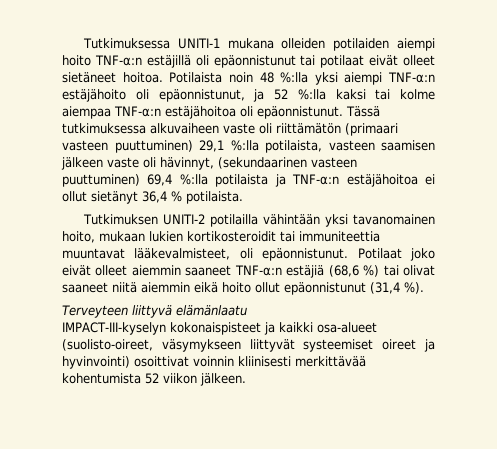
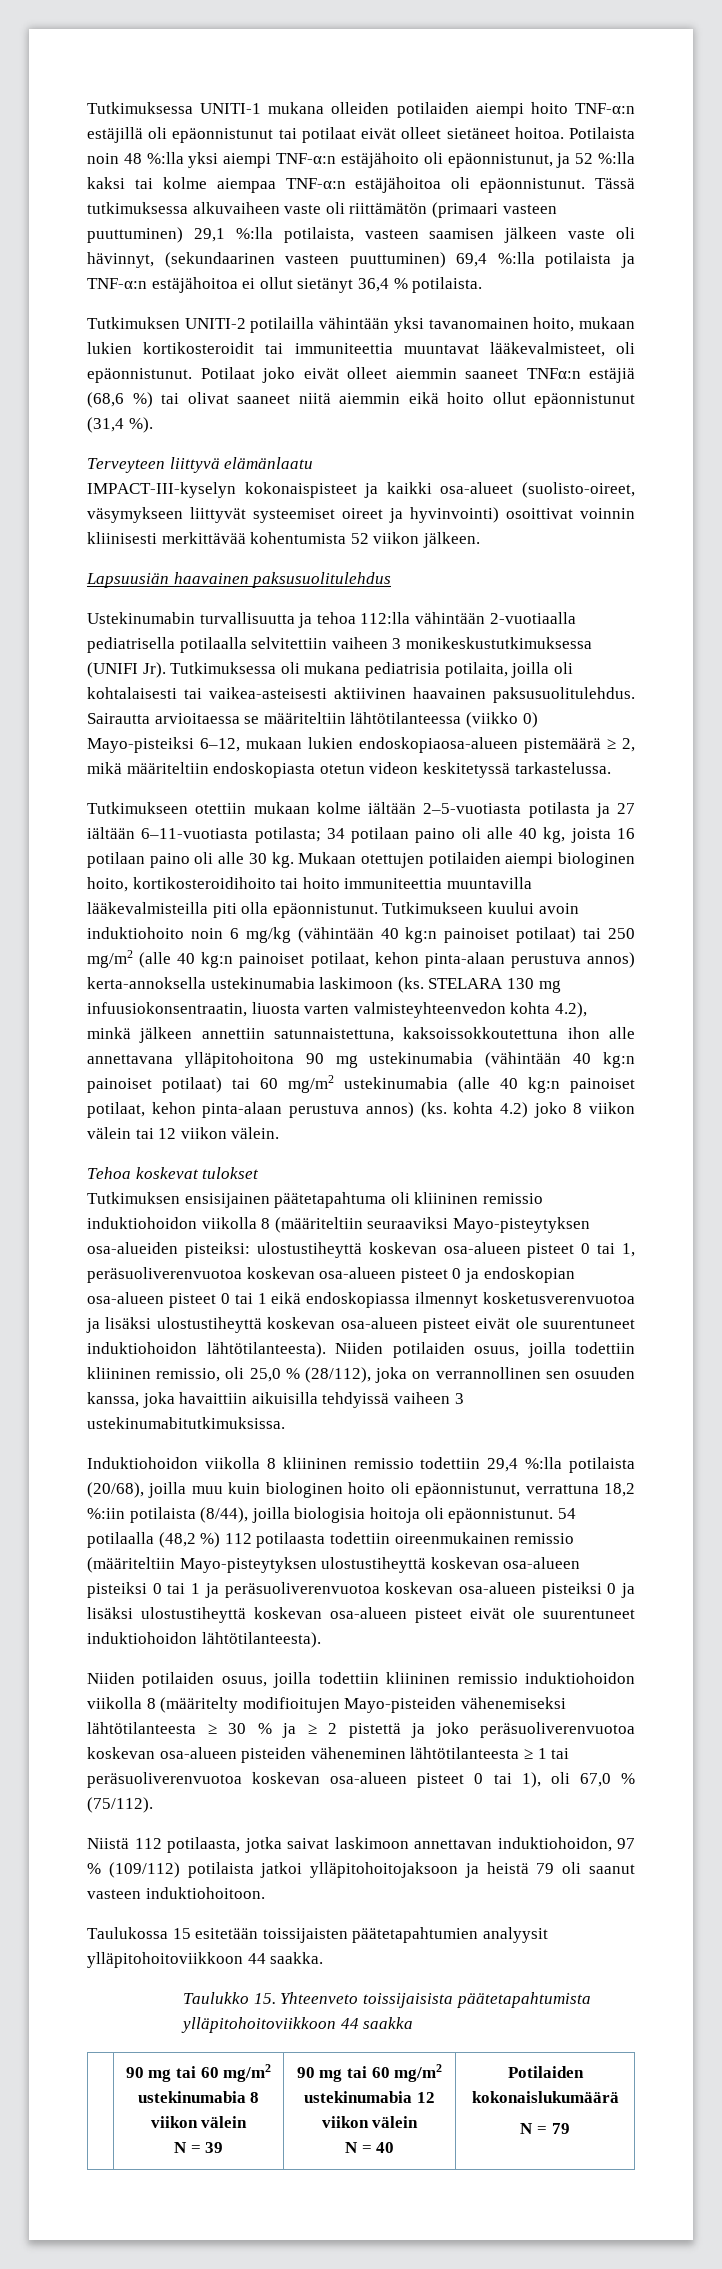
[234,265,282,276] TNF-α:n -> [526,368,581,379] TNFα:n
(246, 379) none -> [86,572,392,588] [87,612,576,628] [87,637,592,653] [87,662,573,678] [87,687,635,703] [87,712,538,728] [87,737,635,753] [87,762,611,778] [87,802,635,818] [87,827,635,843] [87,852,635,868] [87,877,532,892] [87,902,579,918] [87,927,635,943] [87,950,635,968] [87,977,561,993] [87,1002,587,1018] [87,1027,635,1043] [87,1052,635,1068] [87,1075,635,1093] [87,1102,635,1118] [87,1127,280,1139] [87,1167,260,1179] [87,1192,543,1208] [87,1217,590,1233] [87,1242,635,1258] [87,1267,575,1283] [87,1292,635,1308] [86,1317,635,1333] [87,1342,635,1358] [87,1367,635,1383] [87,1392,464,1408] [87,1417,285,1429] [87,1457,635,1473] [87,1482,635,1498] [87,1507,576,1523] [87,1532,575,1548] [87,1557,581,1573] [87,1582,635,1598] [87,1607,635,1623] [87,1632,321,1648] [87,1672,635,1688] [87,1697,566,1713] [87,1722,635,1738] [87,1747,570,1763] [87,1772,635,1788] [87,1797,153,1813] [87,1837,635,1853] [87,1862,635,1878] [87,1887,265,1899] [87,1927,548,1943] [87,1952,324,1968] [183,1992,591,2008] [181,2017,414,2033] [125,2064,272,2082] [137,2091,260,2103] [150,2116,248,2128] [173,2142,224,2153] [296,2064,443,2082] [304,2091,435,2103] [321,2116,419,2128] [344,2142,395,2153] [507,2066,584,2078] [471,2091,619,2103] [520,2123,570,2134] // Lapsuusiän haavainen paksusuolitulehdus // Ustekinumabin turvallisuutta ja tehoa 112:lla vähintään 2-vuotiaalla pediatrisella potilaalla selvitettiin vaiheen 3 monikeskustutkimuksessa (UNIFI Jr). Tutkimuksessa oli mukana pediatrisia potilaita, joilla oli kohtalaisesti tai vaikea-asteisesti aktiivinen haavainen paksusuolitulehdus. Sairautta arvioitaessa se määriteltiin lähtötilanteessa (viikko 0) Mayo-pisteiksi 6–12, mukaan lukien endoskopiaosa-alueen pistemäärä ≥ 2, mikä määriteltiin endoskopiasta otetun videon keskitetyssä tarkastelussa. // Tutkimukseen otettiin mukaan kolme iältään 2–5-vuotiasta potilasta ja 27 iältään 6–11-vuotiasta potilasta; 34 potilaan paino oli alle 40 kg, joista 16 potilaan paino oli alle 30 kg. Mukaan otettujen potilaiden aiempi biologinen hoito, kortikosteroidihoito tai hoito immuniteettia muuntavilla lääkevalmisteilla piti olla epäonnistunut. Tutkimukseen kuului avoin induktiohoito noin 6 mg/kg (vähintään 40 kg:n painoiset potilaat) tai 250 mg/m2 (alle 40 kg:n painoiset potilaat, kehon pinta-alaan perustuva annos) kerta-annoksella ustekinumabia laskimoon (ks. STELARA 130 mg infuusiokonsentraatin, liuosta varten valmisteyhteenvedon kohta 4.2), minkä jälkeen annettiin satunnaistettuna, kaksoissokkoutettuna ihon alle annettavana ylläpitohoitona 90 mg ustekinumabia (vähintään 40 kg:n painoiset potilaat) tai 60 mg/m2 ustekinumabia (alle 40 kg:n painoiset potilaat, kehon pinta-alaan perustuva annos) (ks. kohta 4.2) joko 8 viikon välein tai 12 viikon välein. // Tehoa koskevat tulokset // Tutkimuksen ensisijainen päätetapahtuma oli kliininen remissio induktiohoidon viikolla 8 (määriteltiin seuraaviksi Mayo-pisteytyksen osa-alueiden pisteiksi: ulostustiheyttä koskevan osa-alueen pisteet 0 tai 1, peräsuoliverenvuotoa koskevan osa-alueen pisteet 0 ja endoskopian osa-alueen pisteet 0 tai 1 eikä endoskopiassa ilmennyt kosketusverenvuotoa ja lisäksi ulostustiheyttä koskevan osa-alueen pisteet eivät ole suurentuneet induktiohoidon lähtötilanteesta). Niiden potilaiden osuus, joilla todettiin kliininen remissio, oli 25,0 % (28/112), joka on verrannollinen sen osuuden kanssa, joka havaittiin aikuisilla tehdyissä vaiheen 3 ustekinumabitutkimuksissa. // Induktiohoidon viikolla 8 kliininen remissio todettiin 29,4 %:lla potilaista (20/68), joilla muu kuin biologinen hoito oli epäonnistunut, verrattuna 18,2 %:iin potilaista (8/44), joilla biologisia hoitoja oli epäonnistunut. 54 potilaalla (48,2 %) 112 potilaasta todettiin oireenmukainen remissio (määriteltiin Mayo-pisteytyksen ulostustiheyttä koskevan osa-alueen pisteiksi 0 tai 1 ja peräsuoliverenvuotoa koskevan osa-alueen pisteiksi 0 ja lisäksi ulostustiheyttä koskevan osa-alueen pisteet eivät ole suurentuneet induktiohoidon lähtötilanteesta). // Niiden potilaiden osuus, joilla todettiin kliininen remissio induktiohoidon viikolla 8 (määritelty modifioitujen Mayo-pisteiden vähenemiseksi lähtötilanteesta ≥ 30 % ja ≥ 2 pistettä ja joko peräsuoliverenvuotoa koskevan osa-alueen pisteiden väheneminen lähtötilanteesta ≥ 1 tai peräsuoliverenvuotoa koskevan osa-alueen pisteet 0 tai 1), oli 67,0 % (75/112). // Niistä 112 potilaasta, jotka saivat laskimoon annettavan induktiohoidon, 97 % (109/112) potilaista jatkoi ylläpitohoitojaksoon ja heistä 79 oli saanut vasteen induktiohoitoon. // Taulukossa 15 esitetään toissijaisten päätetapahtumien analyysit ylläpitohoitoviikkoon 44 saakka. // Taulukko 15. Yhteenveto toissijaisista päätetapahtumista ylläpitohoitoviikkoon 44 saakka // | 90 mg tai 60 mg/m2 ustekinumabia 8 viikon välein // N = 39 | 90 mg tai 60 mg/m2 ustekinumabia 12 viikon välein // N = 40 | Potilaiden kokonaislukumäärä // N = 79

